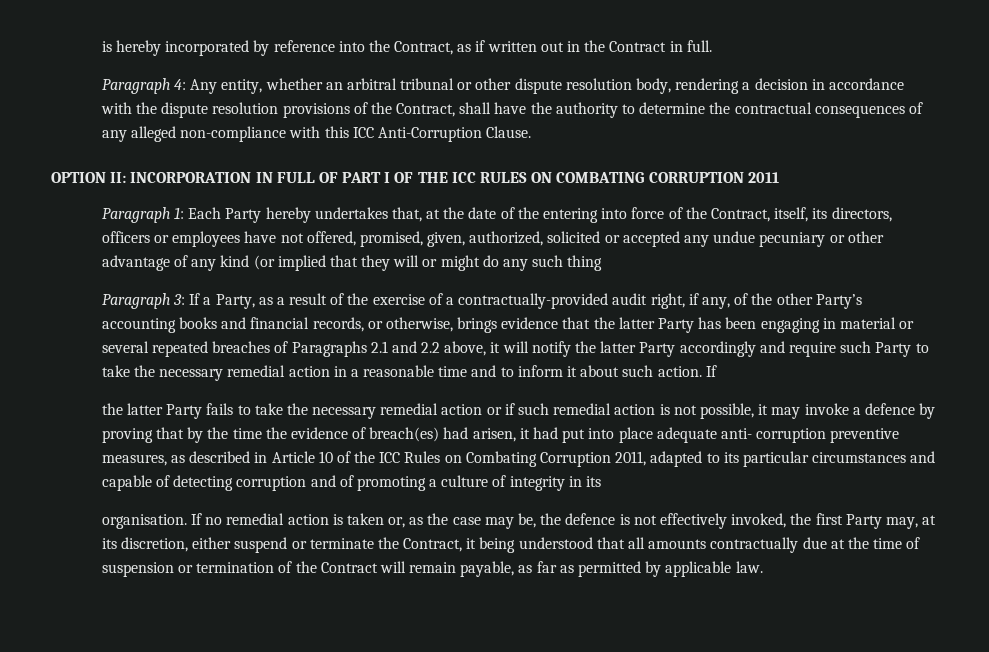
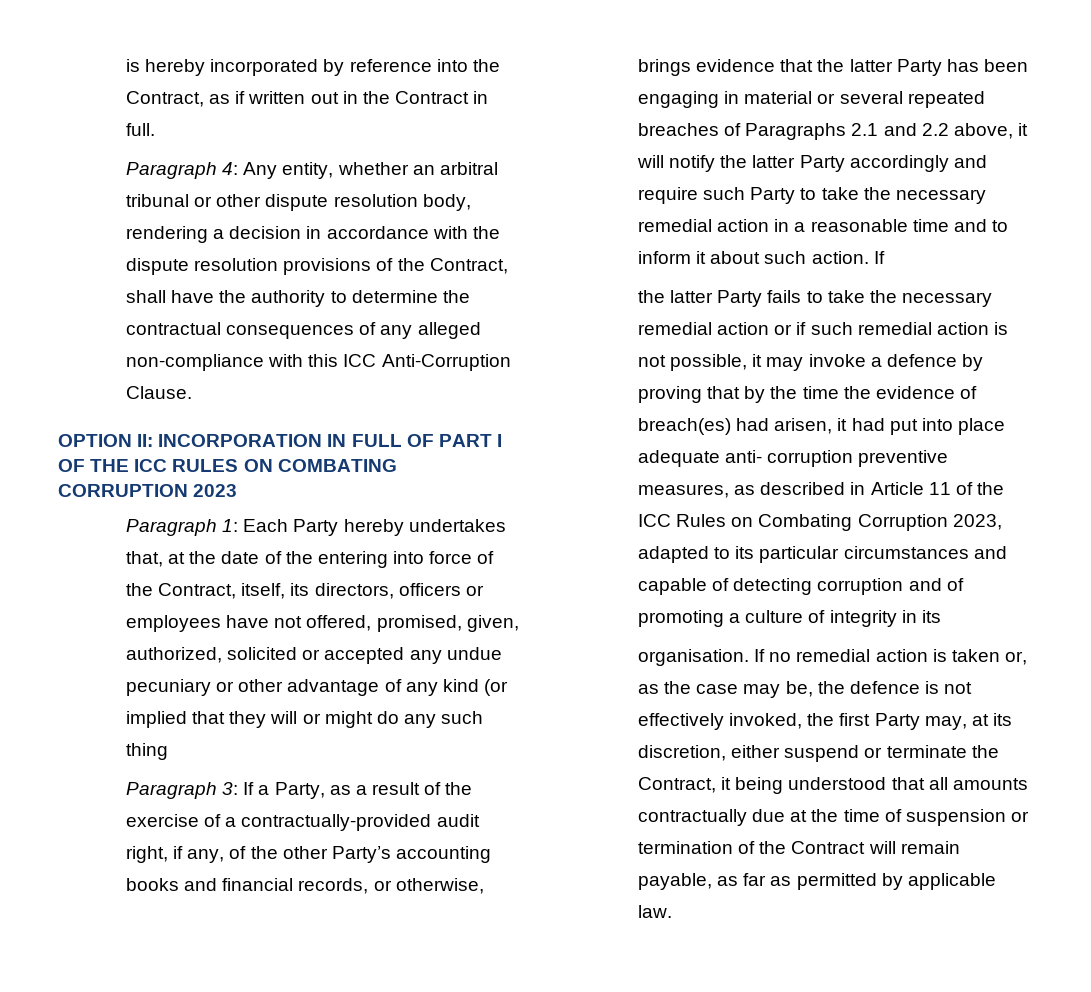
[747,172,779,183] 2011 -> [193,484,238,497] 2023
[318,451,333,463] 10 -> [928,482,951,495] 11
[615,451,647,466] 2011, -> [952,514,1002,530] 2023,

